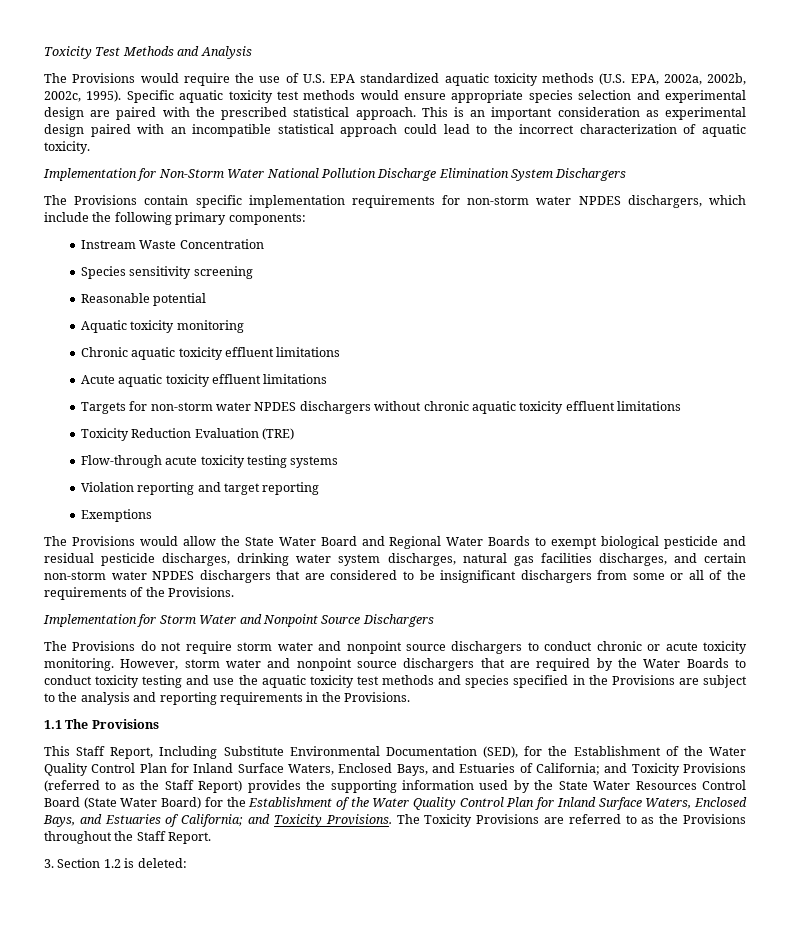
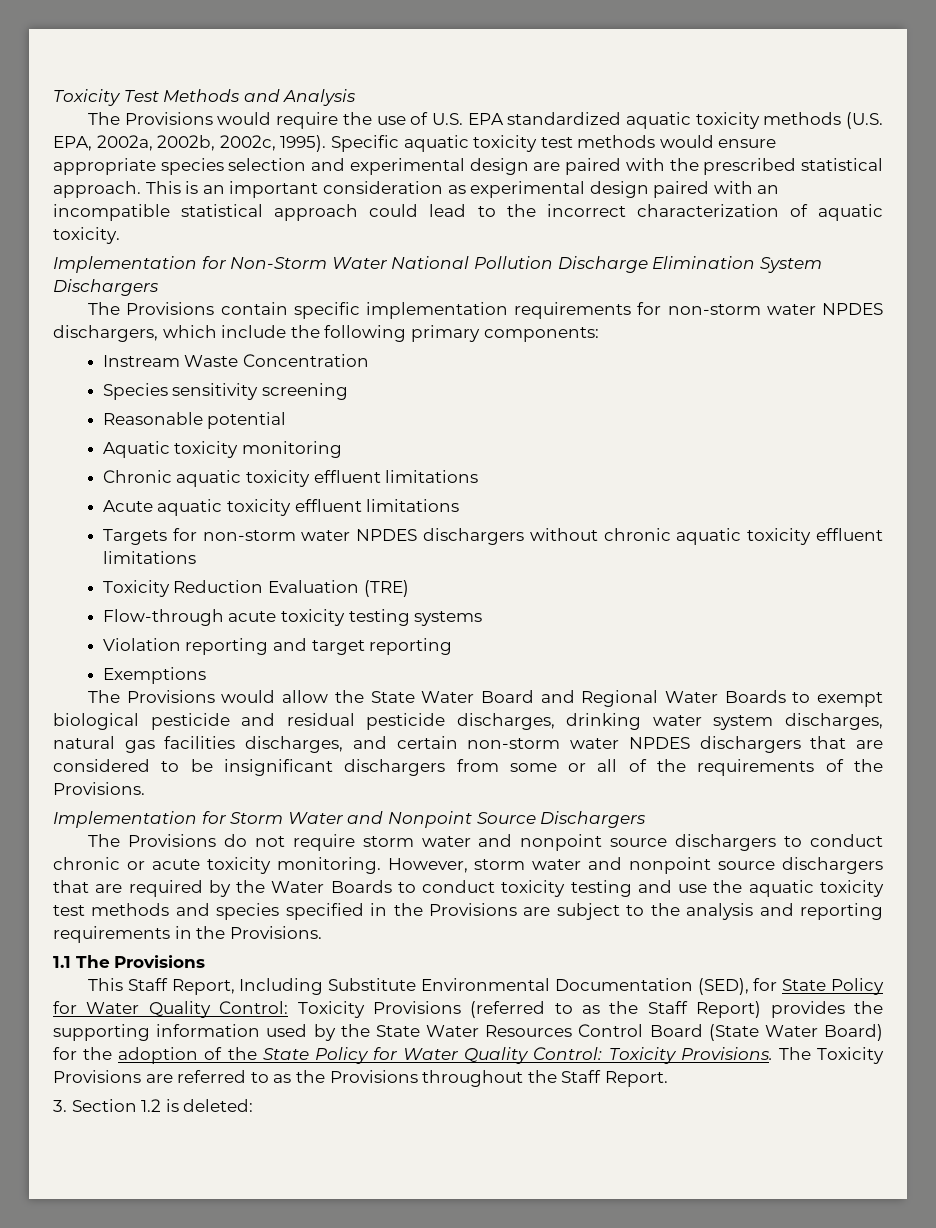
[548,746,746,756] [44,763,628,776] the Establishment of the Water Quality Control Plan for Inland Surface Waters, Enclosed Bays, and Estuaries of California; and -> [782,978,885,995] [53,1001,289,1018] State Policy for Water Quality Control:
[248,797,747,810] [43,814,271,827] Establishment of the Water Quality Control Plan for Inland Surface Waters, Enclosed Bays, and Estuaries of California; and -> [118,1047,603,1064] adoption of the State Policy for Water Quality Control:

